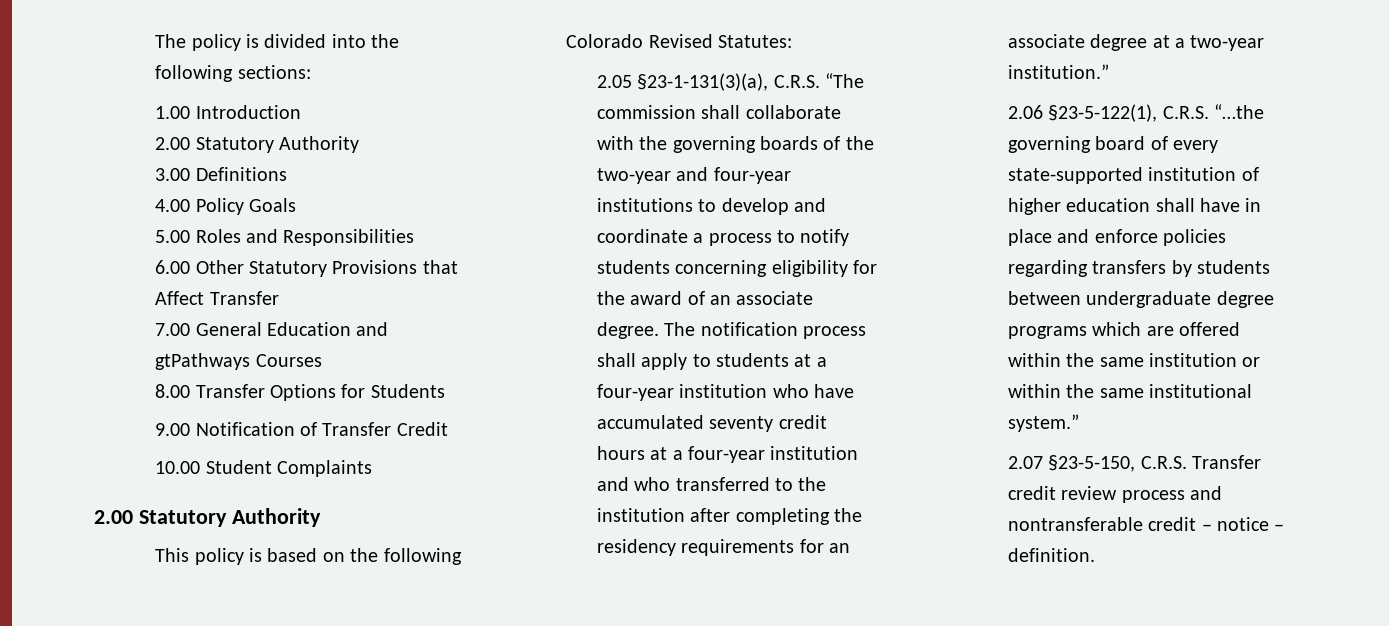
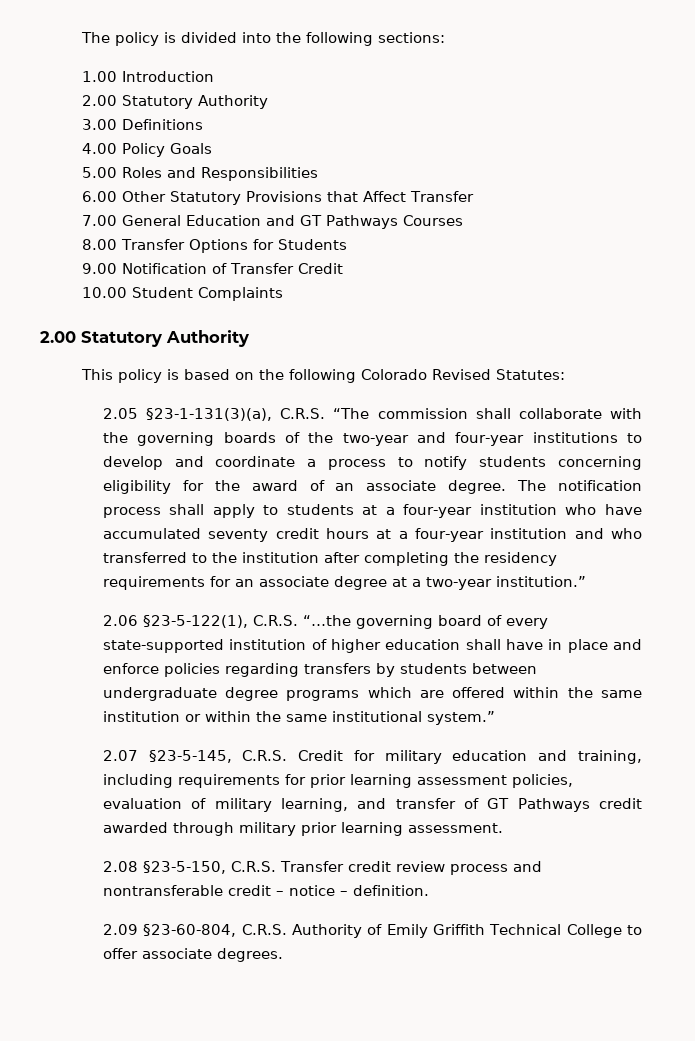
[155,353,251,370] gtPathways -> [299,215,398,229] GT Pathways
(1043, 462) none -> [148,750,642,764] [102,774,573,788] [102,798,642,812] [102,822,503,836] [102,861,138,872] §23-5-145, C.R.S. Credit for military education and training, including requirements for prior learning assessment policies, evaluation of military learning, and transfer of GT Pathways credit awarded through military prior learning assessment. // 2.08
(1095, 555) none -> [102,924,642,938] [102,948,283,962] // 2.09 §23-60-804, C.R.S. Authority of Emily Griffith Technical College to offer associate degrees.

